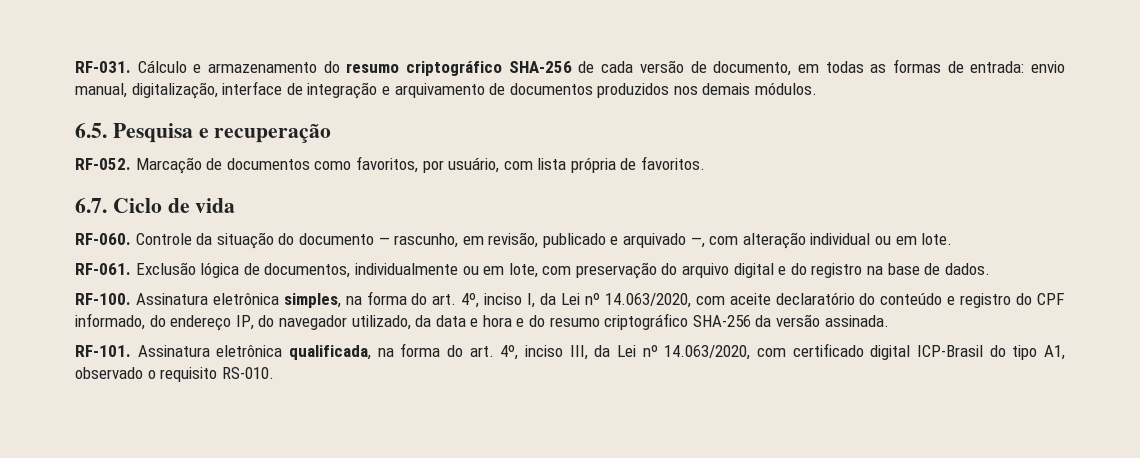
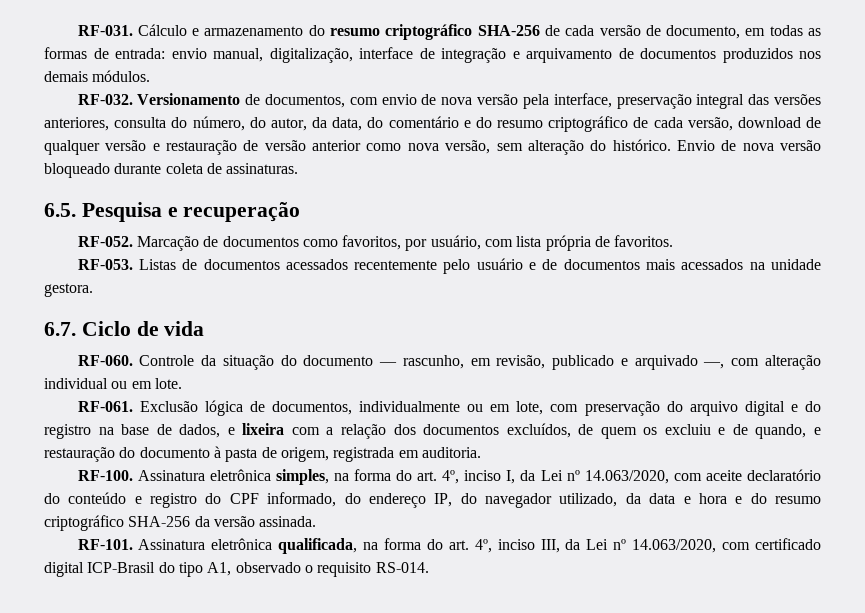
(818, 88) none -> [77,93,821,109] [44,116,821,132] [44,139,822,155] [44,163,299,178] // RF-032. Versionamento de documentos, com envio de nova versão pela interface, preservação integral das versões anteriores, consulta do número, do autor, da data, do comentário e do resumo criptográfico de cada versão, download de qualquer versão e restauração de versão anterior como nova versão, sem alteração do histórico. Envio de nova versão bloqueado durante coleta de assinaturas.
(706, 163) none -> [77,258,821,274] [44,283,93,297] // RF-053. Listas de documentos acessados recentemente pelo usuário e de documentos mais acessados na unidade gestora.
[944,263,990,275] dados. -> [179,423,821,439] [44,446,481,462] dados, e lixeira com a relação dos documentos excluídos, de quem os excluiu e de quando, e restauração do documento à pasta de origem, registrada em auditoria.
[221,367,274,379] RS-010. -> [375,562,429,573] RS-014.

